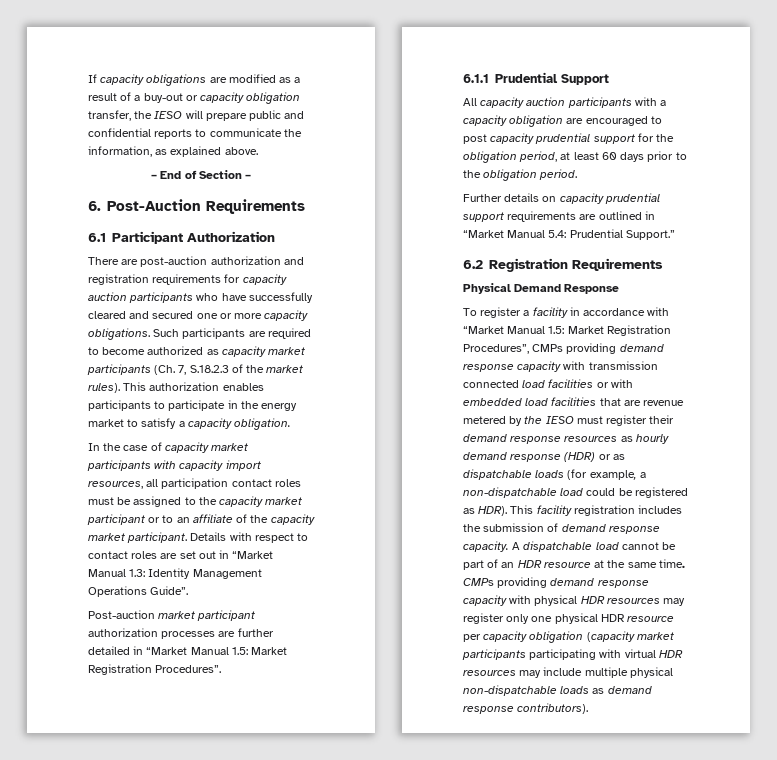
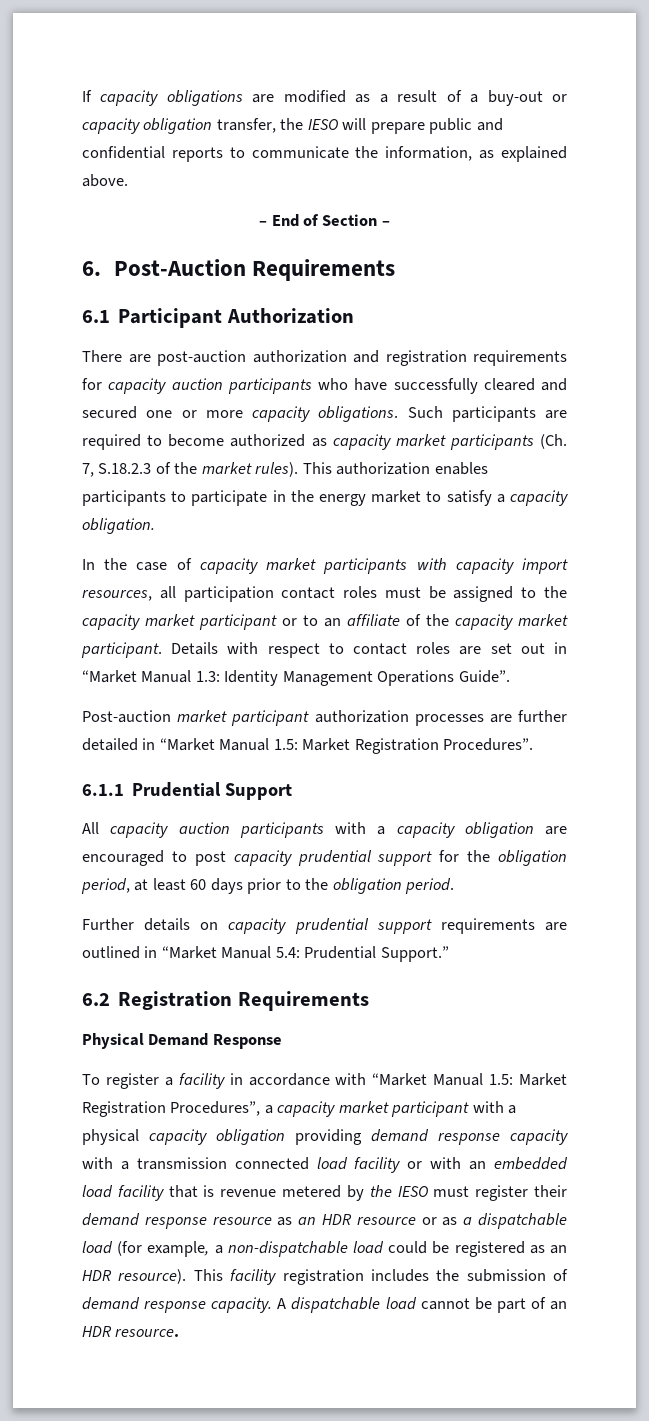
[532,343,664,354] [463,361,586,372] CMPs providing demand response capacity with -> [264,1101,517,1117] [82,1129,568,1145] [82,1157,129,1170] a capacity market participant with a physical capacity obligation providing demand response capacity with a
[548,379,594,388] facilities -> [354,1157,401,1173] facility
(633, 383) none -> [469,1161,487,1170] an
[551,397,641,406] facilities that are -> [117,1185,215,1201] facility that is
[564,434,669,444] [463,452,625,462] [463,469,565,480] resources as hourly demand response (HDR) or as dispatchable loads -> [212,1213,567,1229] [82,1241,113,1254] resource as an HDR resource or as a dispatchable load
[478,506,508,516] HDR). -> [549,1245,567,1254] [82,1269,187,1284] an HDR resource).
[543,559,685,568] [463,577,649,588] [463,595,686,606] [463,613,675,624] [463,631,674,643] [462,649,683,660] [463,667,673,678] [463,685,652,696] [463,703,589,714] resource at the same time. CMPs providing demand response capacity with physical HDR resources may register only one physical HDR resource per capacity obligation (capacity market participants participating with virtual HDR resources may include multiple physical non-dispatchable loads as demand response contributors). -> [115,1329,180,1337] resource.

